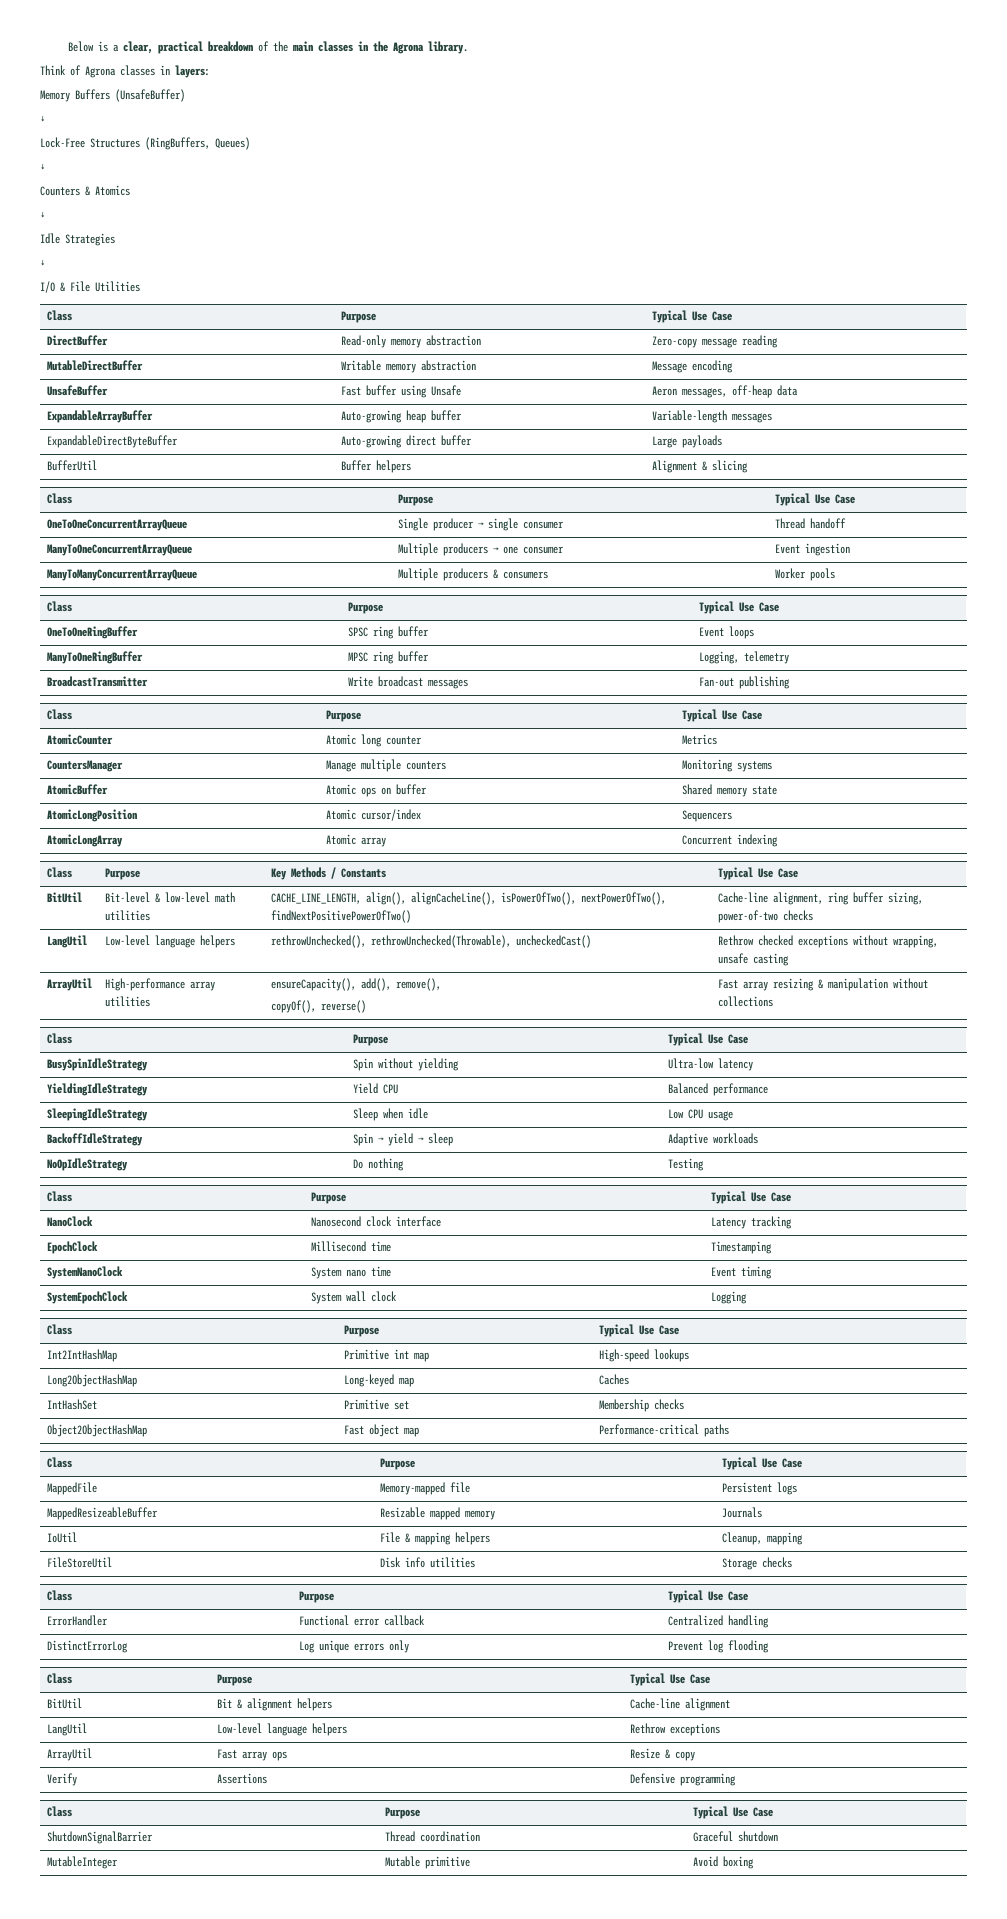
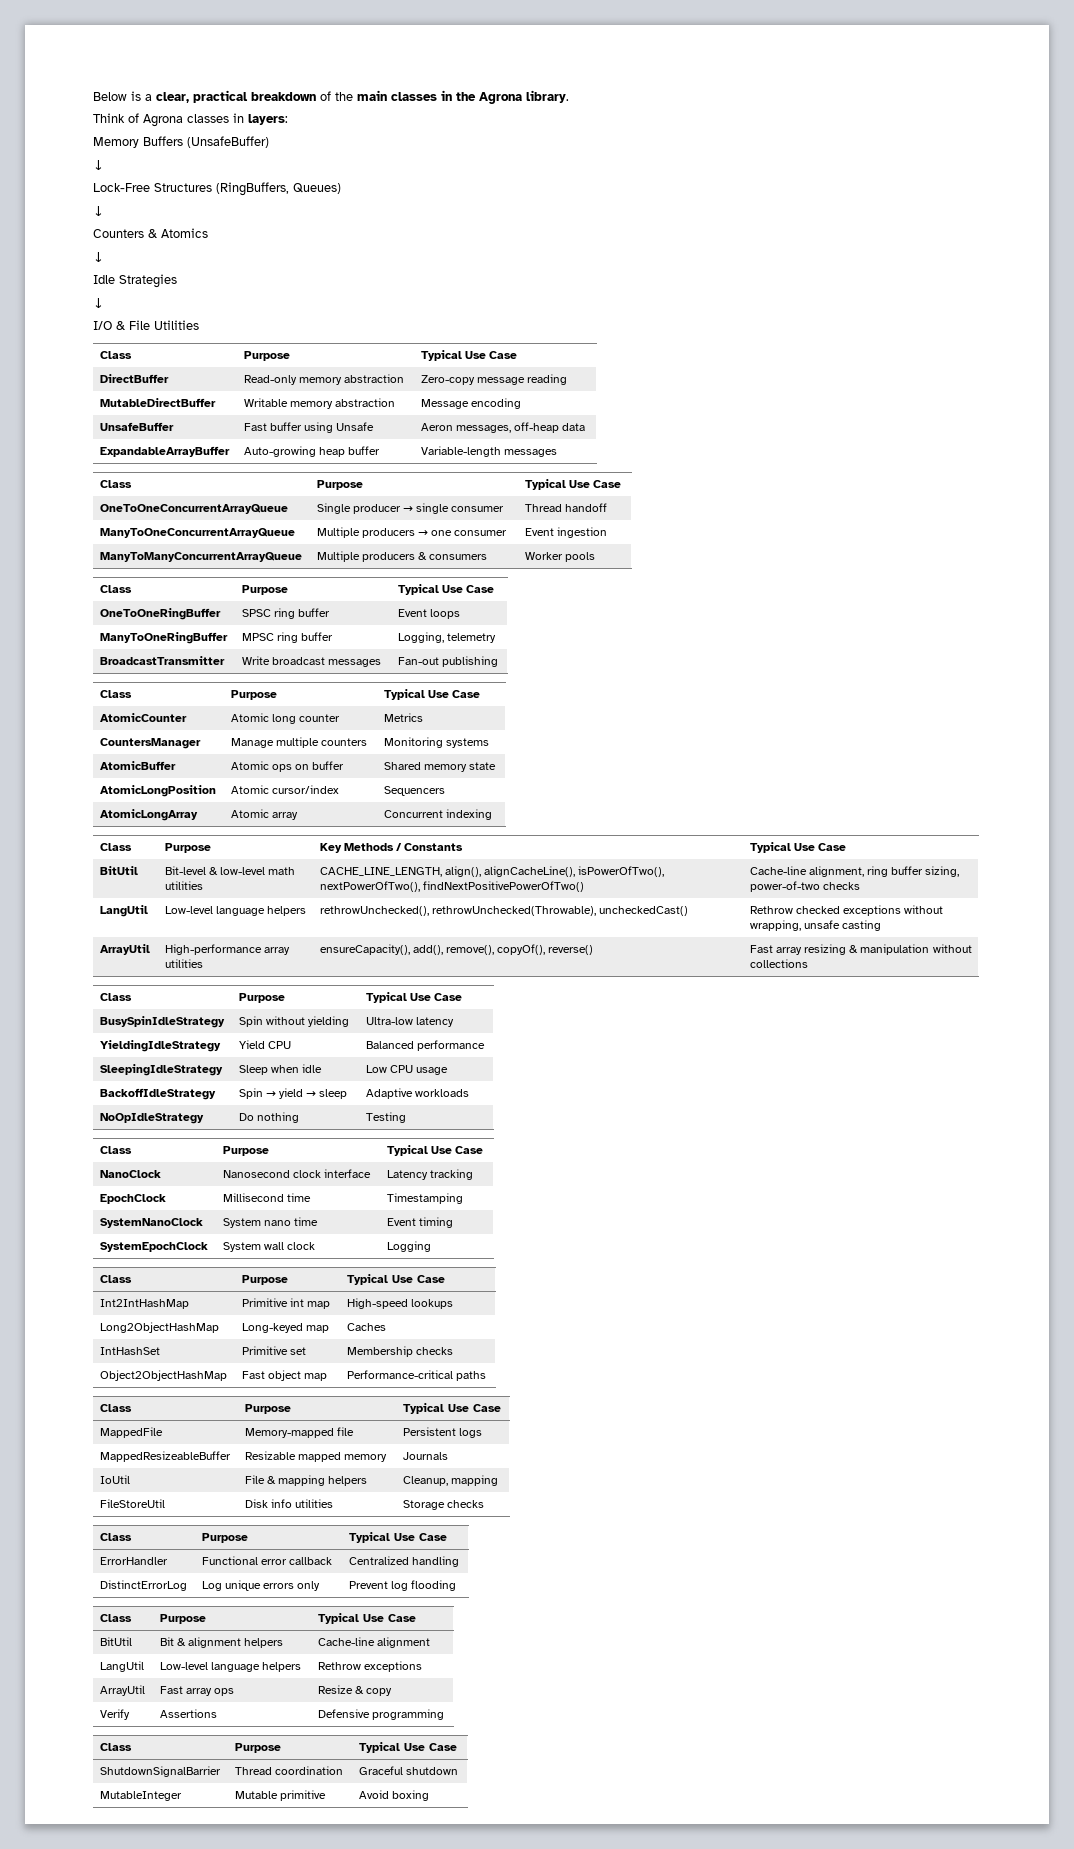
[46,435,178,448] [340,435,472,448] [651,435,722,448] [46,460,97,471] [340,460,411,473] [651,460,748,473] // ExpandableDirectByteBuffer | Auto-growing direct buffer | Large payloads // BufferUtil | Buffer helpers | Alignment & slicing -> (558, 453) none
(441, 984) // -> (495, 950) none

